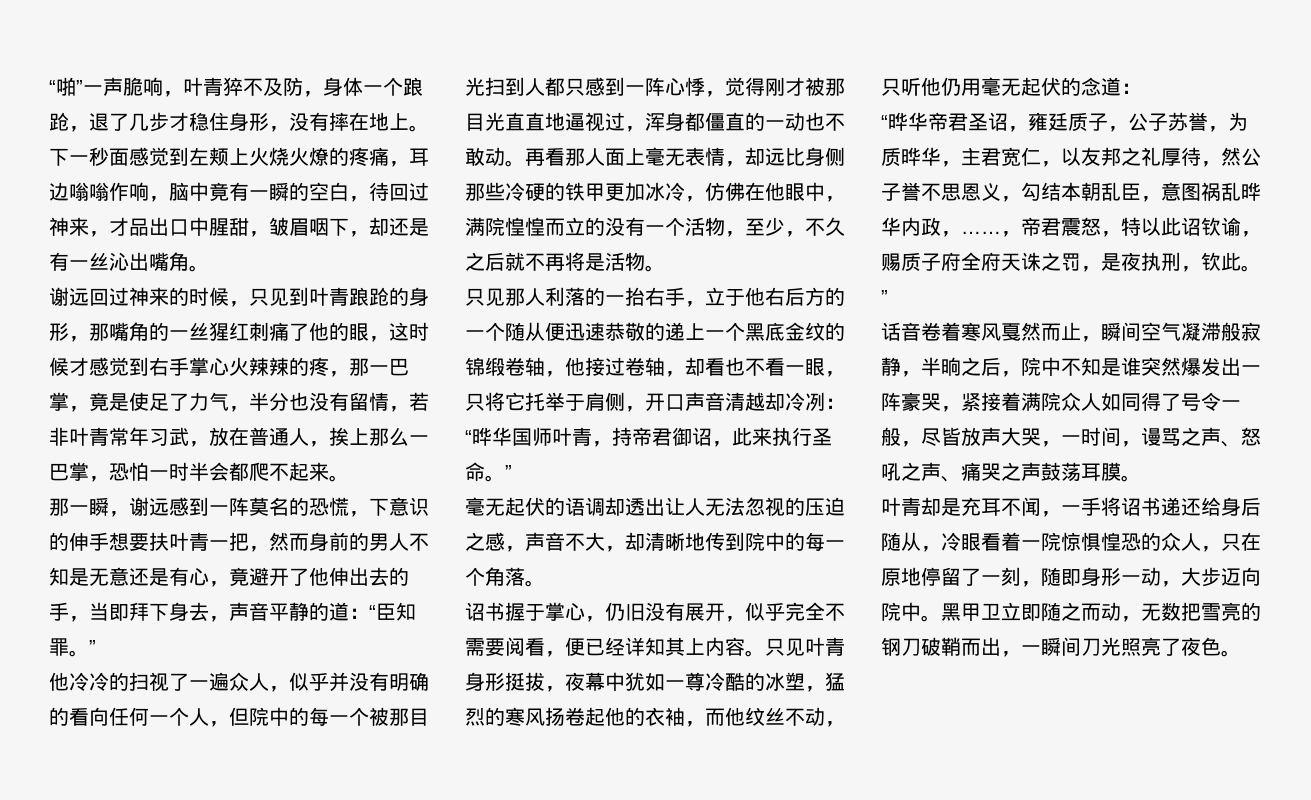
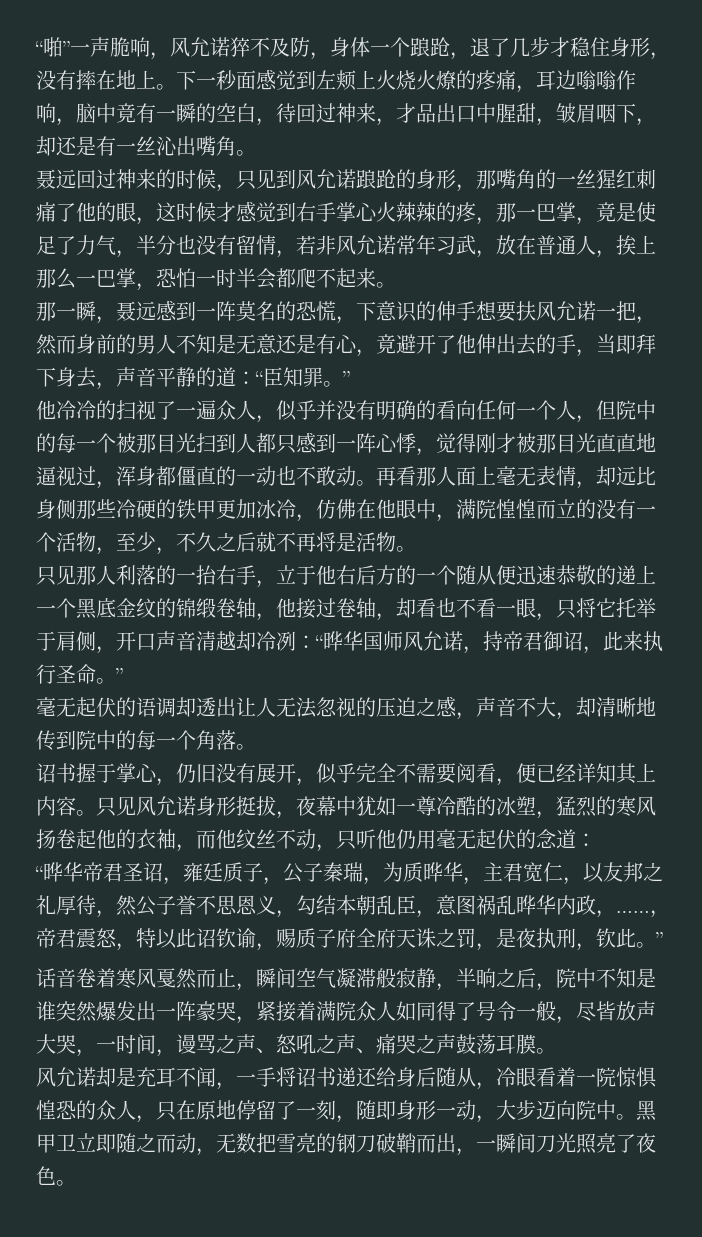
[183,77,223,96] 叶青 -> [170,37,230,57] 风允诺
[49,287,69,306] 谢 -> [36,169,56,189] 聂
[309,287,349,306] 叶青 -> [296,169,356,189] 风允诺
[69,427,109,446] 叶青 -> [336,235,396,255] 风允诺
[129,497,149,516] 谢 -> [116,301,136,321] 聂
[169,532,209,551] 叶青 -> [536,301,596,321] 风允诺
[552,427,592,446] 叶青 -> [403,631,463,651] 风允诺
[805,637,845,656] 叶青 -> [136,796,196,816] 风允诺
[1168,112,1208,131] 苏誉 -> [323,862,363,882] 秦瑞
[881,497,921,516] 叶青 -> [36,1067,96,1087] 风允诺

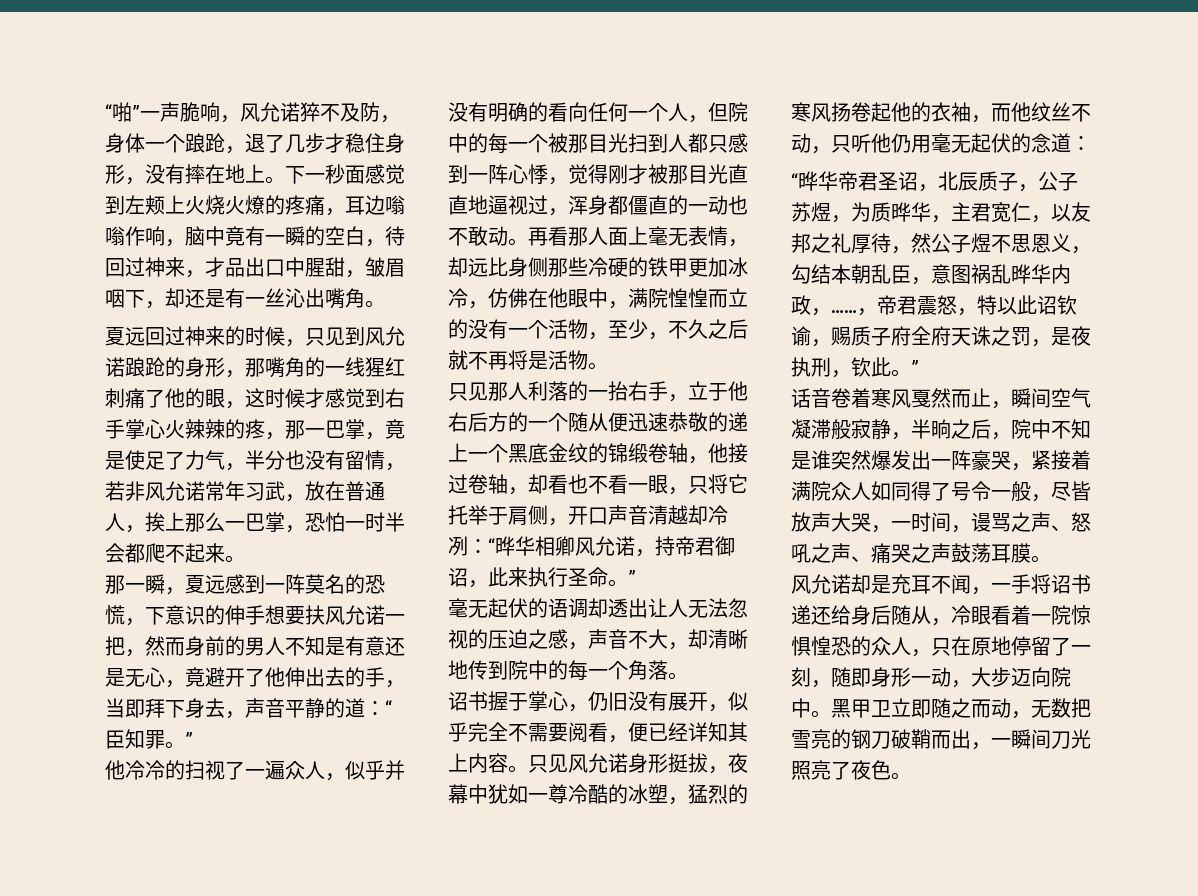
[36,169,56,189] 聂 -> [105,327,125,346] 夏
[576,169,596,188] 丝 -> [345,357,365,377] 线
[116,301,136,321] 聂 -> [185,575,205,594] 夏
[236,334,336,354] 无意还是有 -> [345,636,405,656] [105,668,145,687] 有意还是无
[363,631,403,651] 国师 -> [535,536,575,556] 相卿
[183,862,223,882] 雍廷 -> [938,171,978,191] 北辰
[323,862,363,882] 秦瑞 -> [791,202,831,222] 苏煜
[176,895,196,915] 誉 -> [971,233,991,253] 煜

